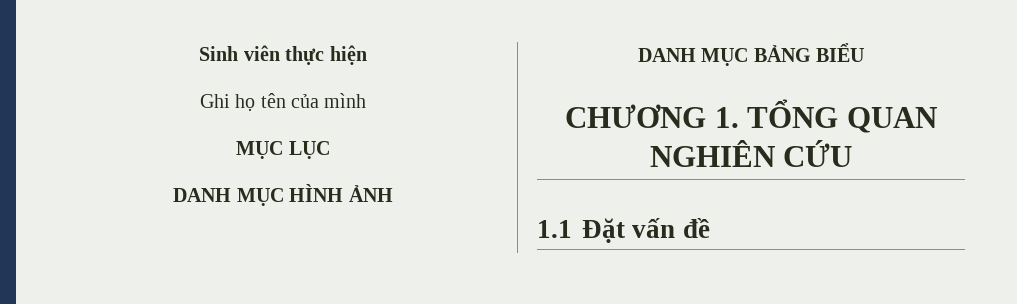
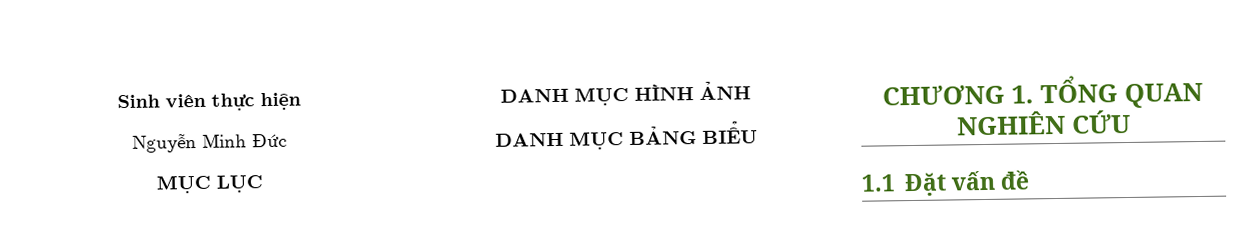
[199,93,367,111] Ghi họ tên của mình -> [132,133,287,153] Nguyễn Minh Đức

